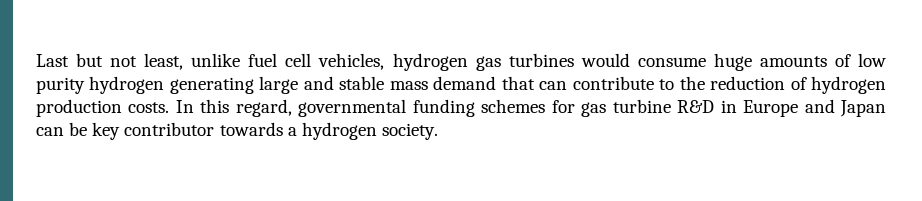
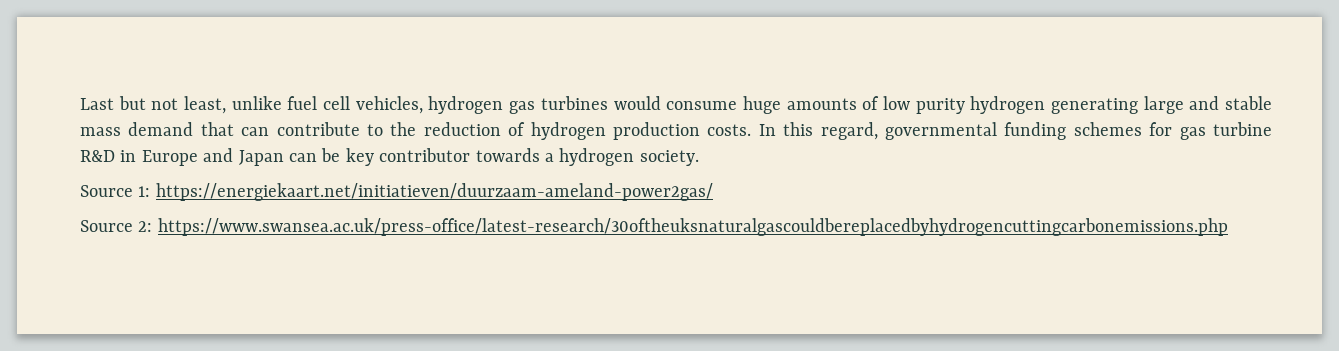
(438, 131) none -> [80,183,713,201] [80,218,1228,236] // Source 1: https://energiekaart.net/initiatieven/duurzaam-ameland-power2gas/ // Source 2: https://www.swansea.ac.uk/press-office/latest-research/30oftheuksnaturalgascouldbereplacedbyhydrogencuttingcarbonemissions.php

